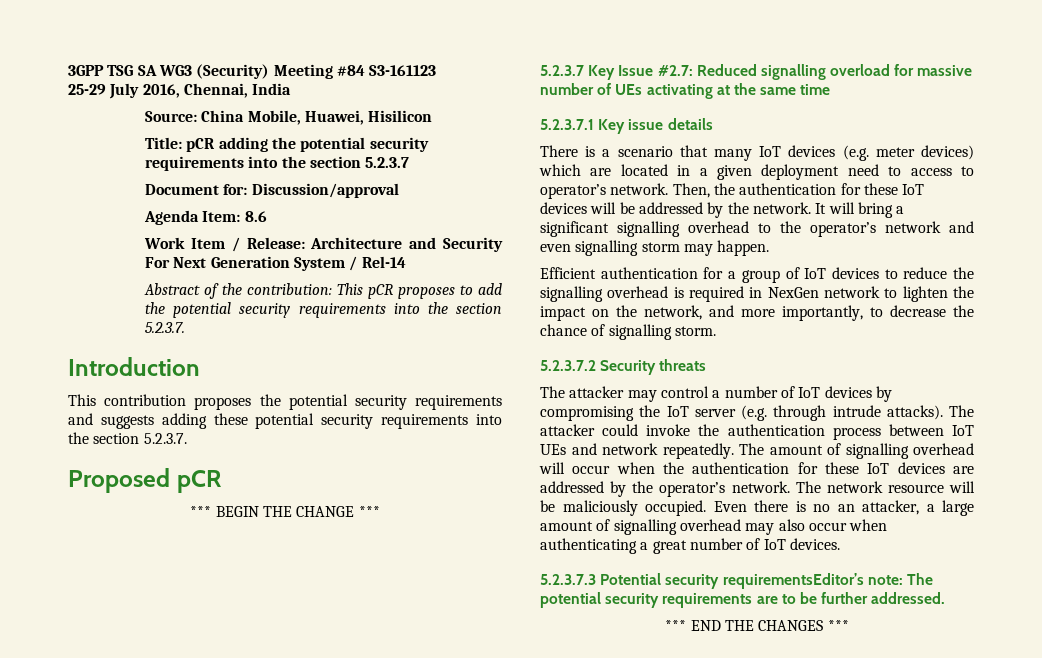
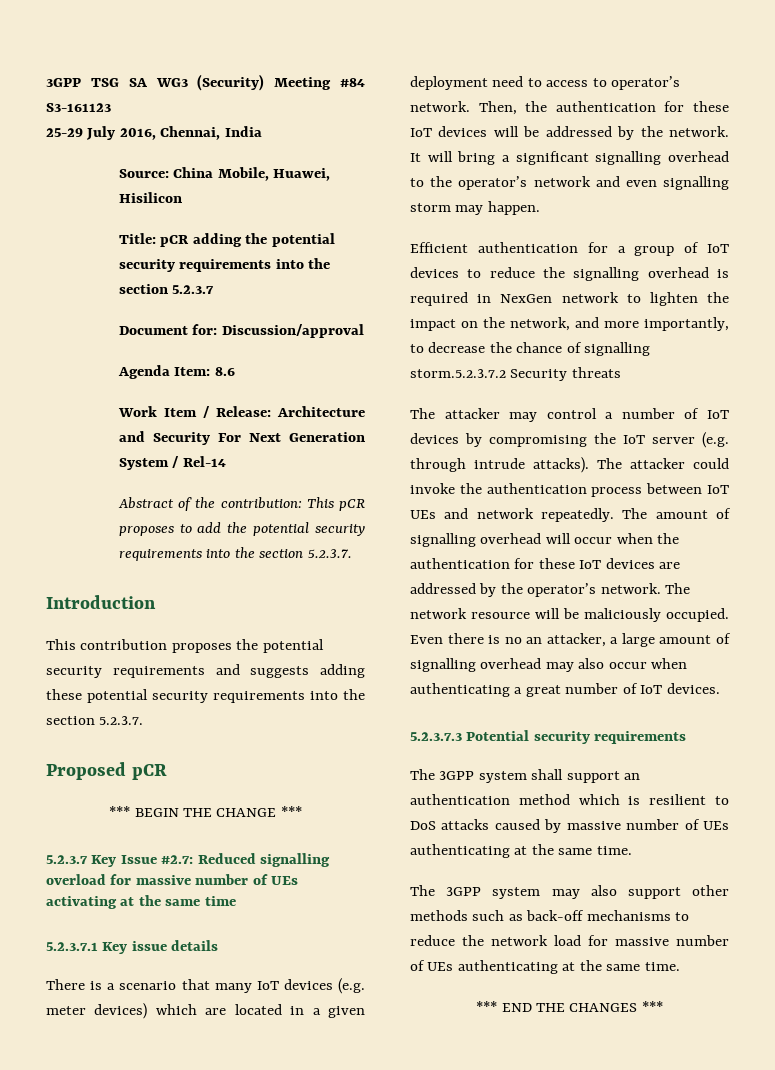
[674,326,716,336] [540,360,596,371] storm. // 5.2.3.7.2 -> [410,369,506,378] storm.5.2.3.7.2
[722,573,933,589] [540,592,946,608] requirementsEditor’s note: The potential security requirements are to be further addressed. -> [594,731,687,744] [410,769,641,783] [410,794,729,805] [410,819,729,833] [410,844,632,858] [410,885,729,899] [410,910,690,921] [410,935,729,946] [410,960,680,974] requirements // The 3GPP system shall support an authentication method which is resilient to DoS attacks caused by massive number of UEs authenticating at the same time. // The 3GPP system may also support other methods such as back-off mechanisms to reduce the network load for massive number of UEs authenticating at the same time.

